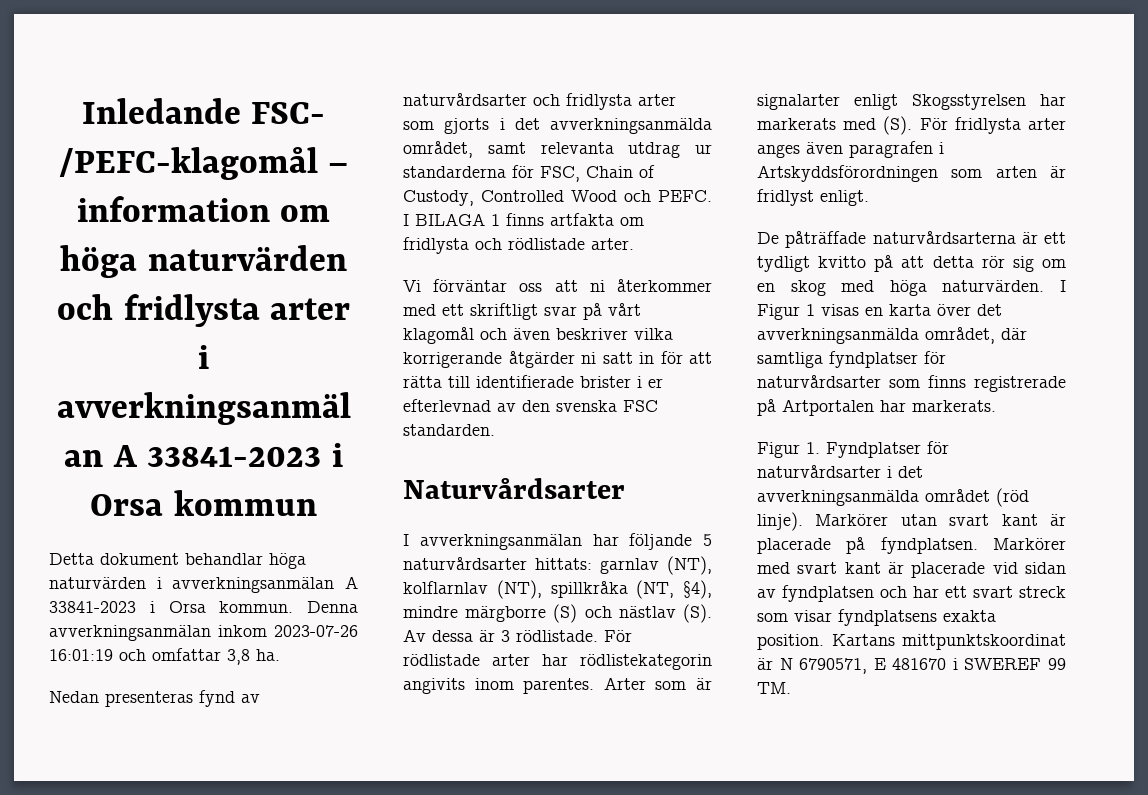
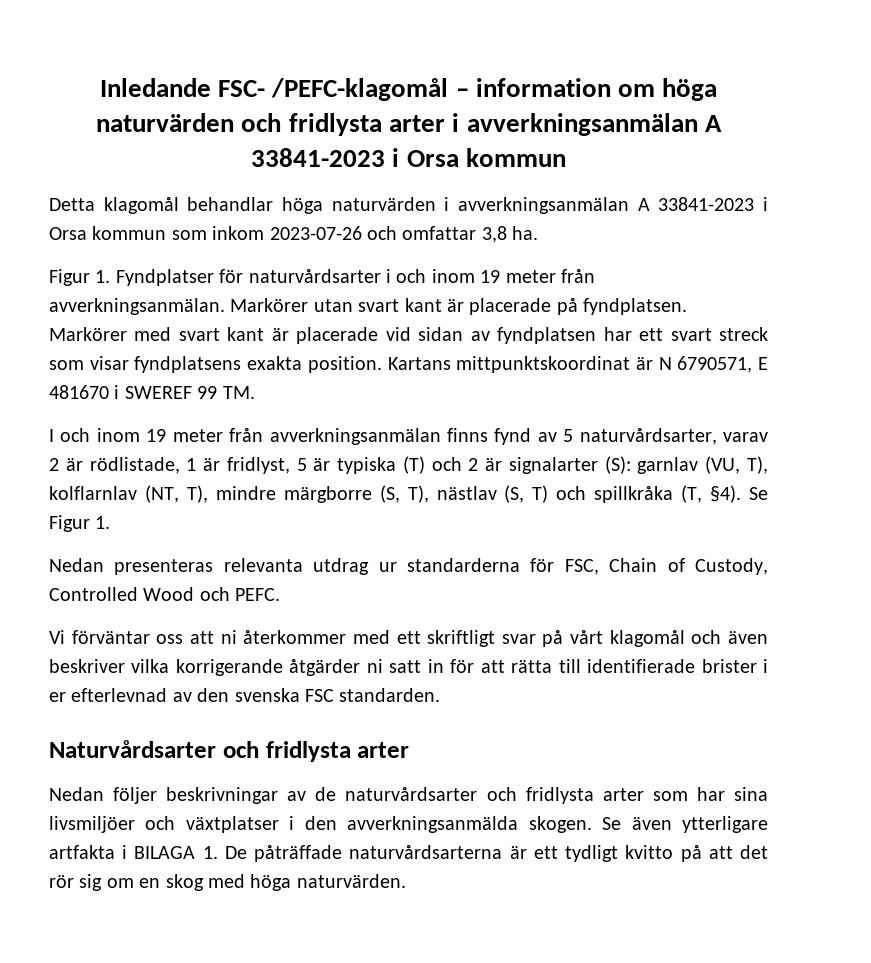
[100,553,179,565] dokument -> [103,197,179,214] klagomål
[219,601,358,613] [49,625,211,641] kommun. Denna avverkningsanmälan -> [92,226,207,240] kommun som
[49,649,113,661] 16:01:19 -> (362, 233) none
[49,690,260,707] [403,93,676,110] [403,118,712,134] [403,141,526,158] Nedan presenteras fynd av naturvårdsarter och fridlysta arter som gjorts i det avverkningsanmälda området, samt -> [49,269,595,286] [49,298,688,315] [49,327,768,344] [49,356,769,373] [49,385,255,399] [49,428,768,445] [49,456,768,474] [49,485,769,503] [49,515,111,532] [49,558,214,575] Figur 1. Fyndplatser för naturvårdsarter i och inom 19 meter från avverkningsanmälan. Markörer utan svart kant är placerade på fyndplatsen. Markörer med svart kant är placerade vid sidan av fyndplatsen har ett svart streck som visar fyndplatsens exakta position. Kartans mittpunktskoordinat är N 6790571, E 481670 i SWEREF 99 TM. // I och inom 19 meter från avverkningsanmälan finns fynd av 5 naturvårdsarter, varav 2 är rödlistade, 1 är fridlyst, 5 är typiska (T) och 2 är signalarter (S): garnlav (VU, T), kolflarnlav (NT, T), mindre märgborre (S, T), nästlav (S, T) och spillkråka (T, §4). Se Figur 1. // Nedan presenteras
[403,213,644,226] [403,237,634,254] I BILAGA 1 finns artfakta om fridlysta och rödlistade arter. -> (281, 594) none
[403,533,712,550] [403,556,712,575] [403,580,712,599] [403,604,712,623] [403,629,632,642] [403,654,712,670] [403,677,712,694] [757,94,1066,110] [757,116,1066,135] [757,141,944,158] [757,165,1066,182] [757,189,869,206] // I avverkningsanmälan har följande 5 naturvårdsarter hittats: garnlav (NT), kolflarnlav (NT), spillkråka (NT, §4), mindre märgborre (S) och nästlav (S). Av dessa är 3 rödlistade. För rödlistade arter har rödlistekategorin angivits inom parentes. Arter som är signalarter enligt Skogsstyrelsen har markerats med (S). För fridlysta arter anges även paragrafen i Artskyddsförordningen som arten är fridlyst enligt. // -> [222,741,410,762] [49,787,769,804] [49,816,769,833] [49,845,218,859] och fridlysta arter // Nedan följer beskrivningar av de naturvårdsarter och fridlysta arter som har sina livsmiljöer och växtplatser i den avverkningsanmälda skogen. Se även ytterligare artfakta i BILAGA 1.
[932,256,974,268] detta -> [740,845,769,859] det
[1060,280,1066,292] [757,304,1002,320] [757,327,1027,344] [757,351,946,368] [757,375,1066,392] [757,399,996,416] [757,441,949,458] [757,465,923,478] [757,488,1029,507] [757,512,1066,531] [757,537,1066,554] [757,562,1066,578] [757,585,1066,602] [757,609,996,626] [757,634,1066,650] [757,658,1066,674] [757,682,791,694] I Figur 1 visas en karta över det avverkningsanmälda området, där samtliga fyndplatser för naturvårdsarter som finns registrerade på Artportalen har markerats. // Figur 1. Fyndplatser för naturvårdsarter i det avverkningsanmälda området (röd linje). Markörer utan svart kant är placerade på fyndplatsen. Markörer med svart kant är placerade vid sidan av fyndplatsen och har ett svart streck som visar fyndplatsens exakta position. Kartans mittpunktskoordinat är N 6790571, E 481670 i SWEREF 99 TM. -> (406, 881) none

